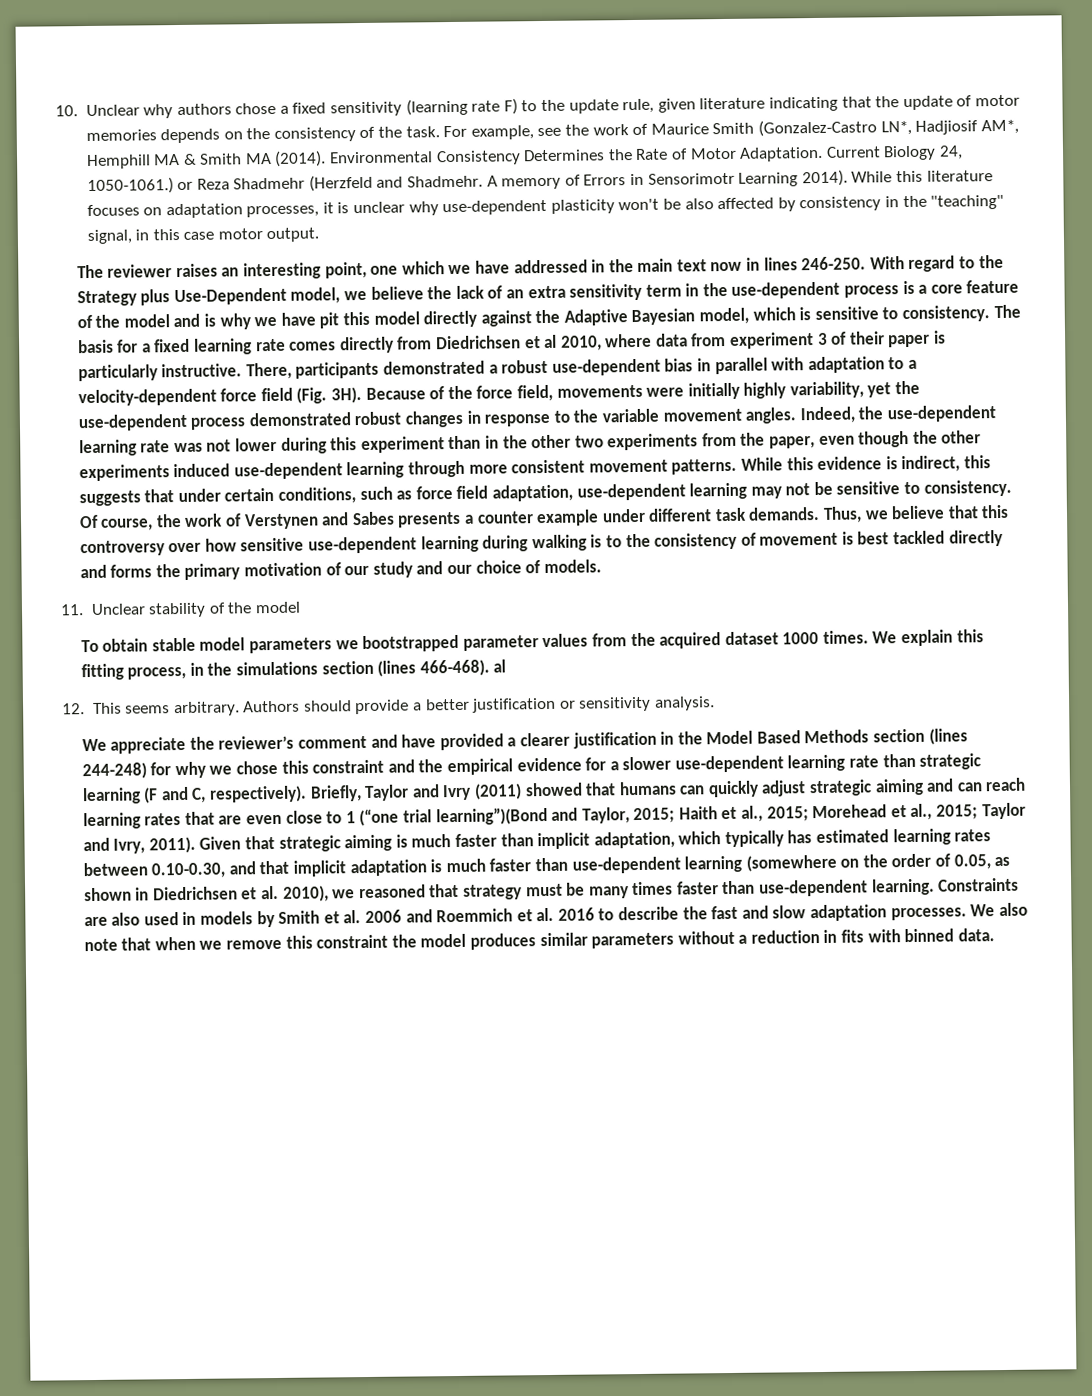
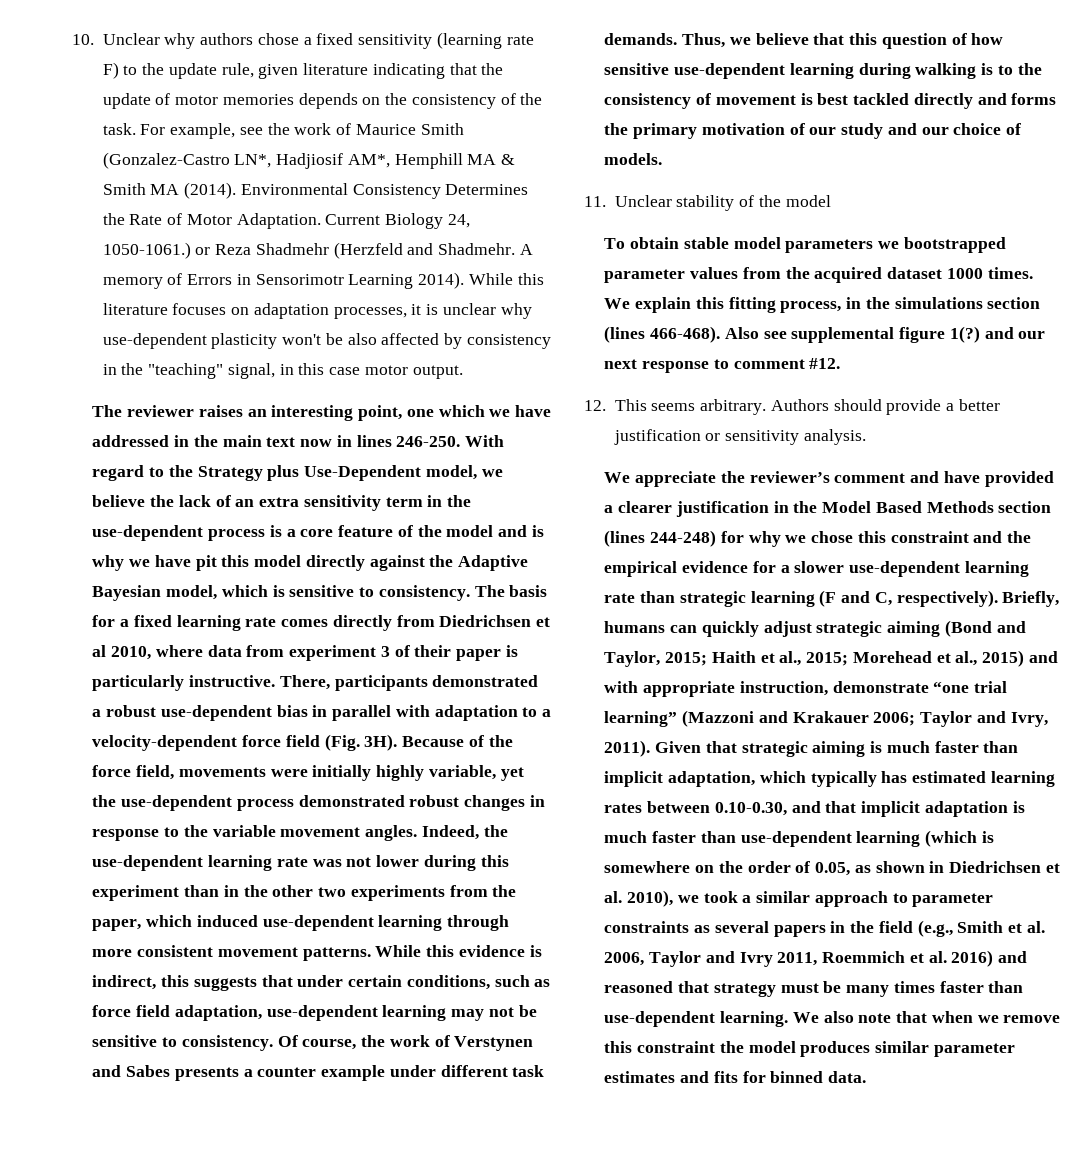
[789,381,864,399] variability, -> [428,765,496,780] variable,
[818,430,982,448] [78,464,170,482] even though the other experiments -> [146,915,193,927] which
[79,540,202,557] controversy over -> [881,33,967,49] question of
[493,659,507,673] al -> [724,326,1046,343] [604,358,841,373] Also see supplemental figure 1(?) and our next response to comment #12.
[364,782,617,801] Taylor and Ivry (2011) showed that -> (1060, 599) none
[926,777,1027,792] [82,806,548,830] and can reach learning rates that are even close to 1 (“one trial learning”)(Bond -> [944,620,992,637] (Bond
[935,804,978,820] 2015; -> [981,650,1058,667] [604,681,1008,697] [604,710,916,727] 2015) and with appropriate instruction, demonstrate “one trial learning” (Mazzoni and Krakauer 2006;
[745,854,837,872] (somewhere -> [925,830,994,847] [604,861,691,873] (which is somewhere
(356, 894) none -> [703,891,994,907] [604,920,1045,937] [604,950,1027,967] took a similar approach to parameter constraints as several papers in the field (e.g., Smith et al. 2006, Taylor and Ivry 2011, Roemmich et al. 2016) and
[938,877,1020,892] [83,904,967,928] Constraints are also used in models by Smith et al. 2006 and Roemmich et al. 2016 to describe the fast and slow adaptation processes. -> (789, 1019) none
[591,929,901,949] parameters without a reduction in fits with -> [933,1043,1015,1057] [604,1071,766,1083] parameter estimates and fits for

